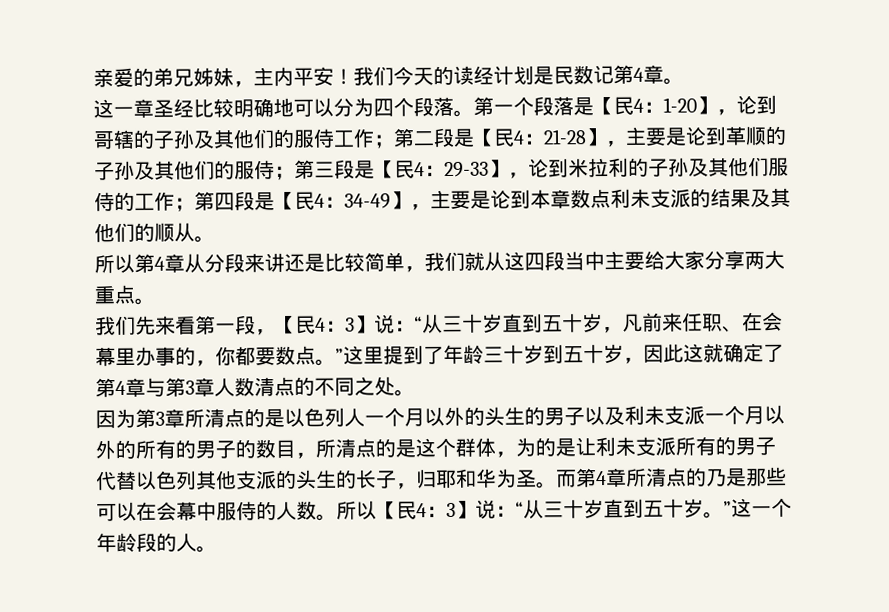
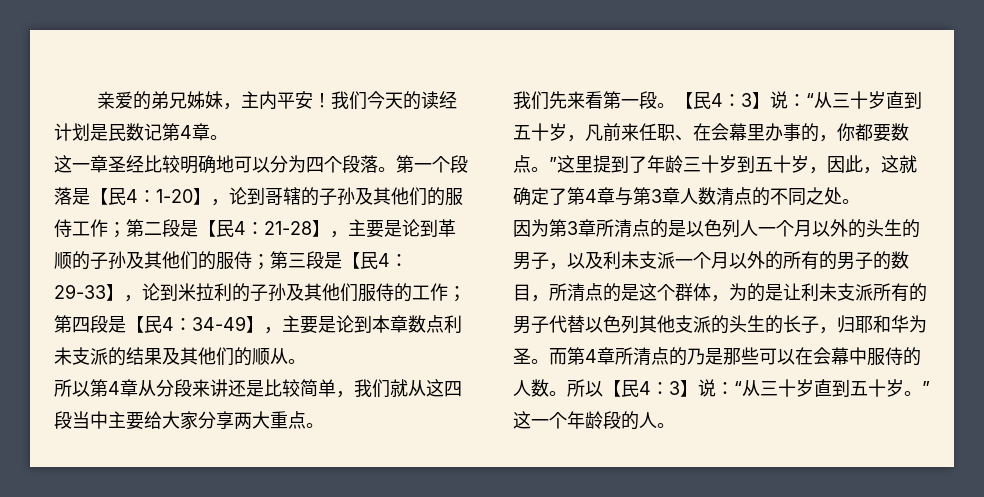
[255,329,276,336] ， -> [657,103,675,108] 。
(684, 353) none -> [863,167,881,174] ，
(585, 416) none -> [549,263,567,270] ，

